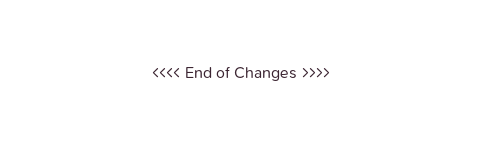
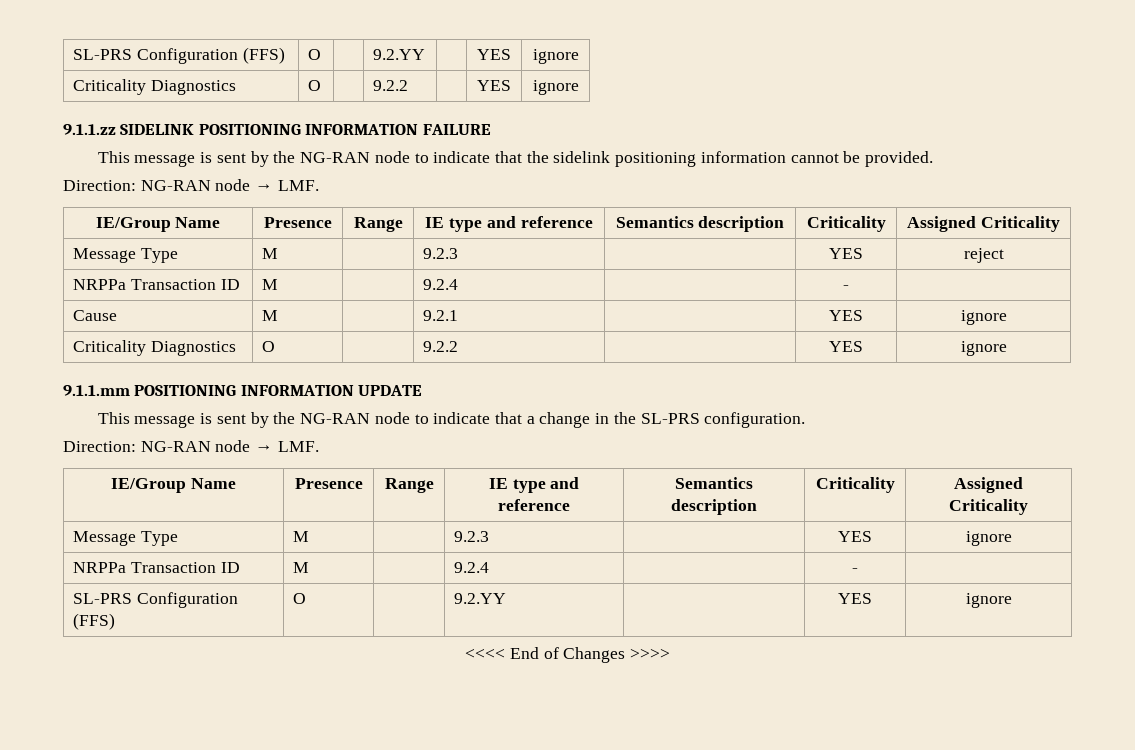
(152, 72) none -> [73,47,285,64] [308,49,322,60] [373,49,426,60] [477,49,511,60] [532,49,579,64] [73,79,237,95] [308,80,322,91] [373,80,409,91] [477,80,511,91] [532,80,579,95] [63,124,491,135] [97,151,934,167] [63,179,319,191] [95,217,221,232] [263,217,332,228] [353,217,403,232] [425,216,593,232] [615,216,785,232] [806,216,886,232] [907,216,1060,232] [73,248,179,263] [262,248,279,259] [423,248,459,259] [829,248,863,259] [963,248,1004,263] [73,279,240,290] [262,279,279,290] [423,279,459,290] [843,285,849,290] [73,310,118,321] [262,310,279,321] [423,310,459,321] [829,310,863,321] [960,310,1007,325] [73,340,237,356] [262,341,276,352] [423,341,459,352] [829,341,863,352] [960,341,1007,356] [63,385,423,396] [97,412,806,428] [63,440,319,452] [111,478,236,493] [294,478,363,489] [384,478,434,493] [488,477,580,493] [498,499,570,511] [675,477,754,489] [671,499,758,515] [815,477,895,493] [954,477,1024,493] [949,499,1028,515] [73,531,179,546] [293,531,310,542] [454,531,490,542] [838,531,872,542] [965,531,1012,546] [73,562,240,573] [293,562,310,573] [454,562,490,573] [852,568,858,573] [73,592,239,608] [73,613,116,630] [293,593,307,604] [454,593,507,604] [838,593,872,604] [965,593,1012,608] SL-PRS Configuration (FFS) | O | | 9.2.YY | | YES | ignore // Criticality Diagnostics | O | | 9.2.2 | | YES | ignore // 9.1.1.zz SIDELINK POSITIONING INFORMATION FAILURE // This message is sent by the NG-RAN node to indicate that the sidelink positioning information cannot be provided. // Direction: NG-RAN node → LMF. // IE/Group Name | Presence | Range | IE type and reference | Semantics description | Criticality | Assigned Criticality // Message Type | M | | 9.2.3 | | YES | reject // NRPPa Transaction ID | M | | 9.2.4 | | - | // Cause | M | | 9.2.1 | | YES | ignore // Criticality Diagnostics | O | | 9.2.2 | | YES | ignore // 9.1.1.mm POSITIONING INFORMATION UPDATE // This message is sent by the NG-RAN node to indicate that a change in the SL-PRS configuration. // Direction: NG-RAN node → LMF. // IE/Group Name | Presence | Range | IE type and reference | Semantics description | Criticality | Assigned Criticality // Message Type | M | | 9.2.3 | | YES | ignore // NRPPa Transaction ID | M | | 9.2.4 | | - | // SL-PRS Configuration (FFS) | O | | 9.2.YY | | YES | ignore //

